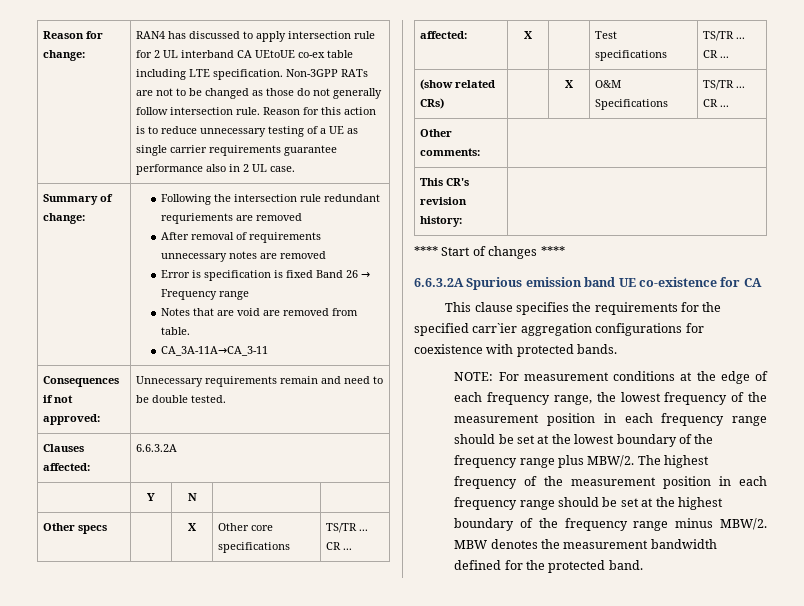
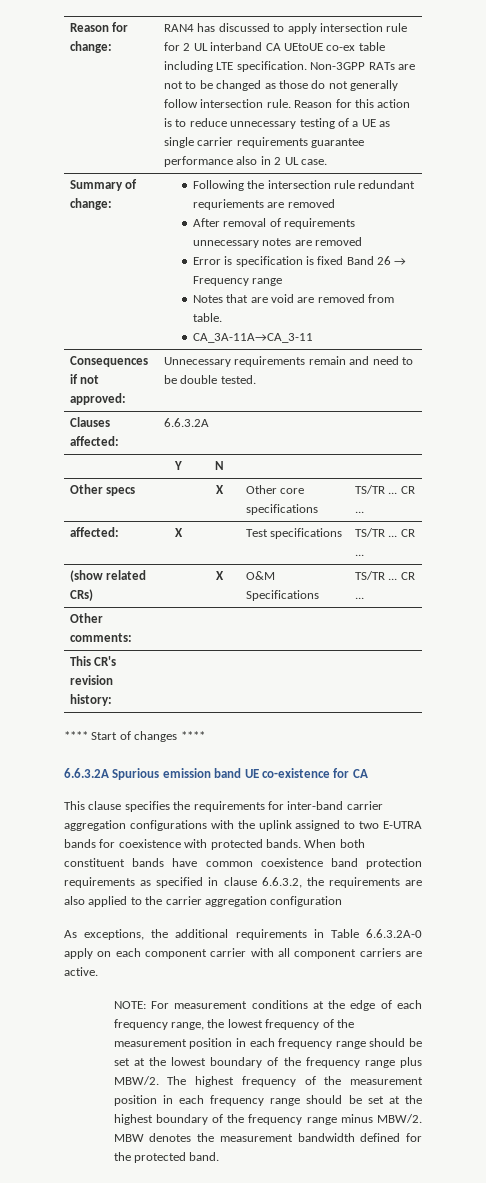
[702,302,722,312] [414,323,683,336] the specified carr`ier aggregation configurations -> [287,801,383,810] [64,820,422,831] [64,839,96,848] inter-band carrier aggregation configurations with the uplink assigned to two E-UTRA bands
(618, 349) none -> [304,839,365,848] [64,858,422,869] [64,877,422,888] [64,896,343,907] [64,929,422,940] [64,948,422,959] [64,967,98,976] When both constituent bands have common coexistence band protection requirements as specified in clause 6.6.3.2, the requirements are also applied to the carrier aggregation configuration // As exceptions, the additional requirements in Table 6.6.3.2A-0 apply on each component carrier with all component carriers are active.

